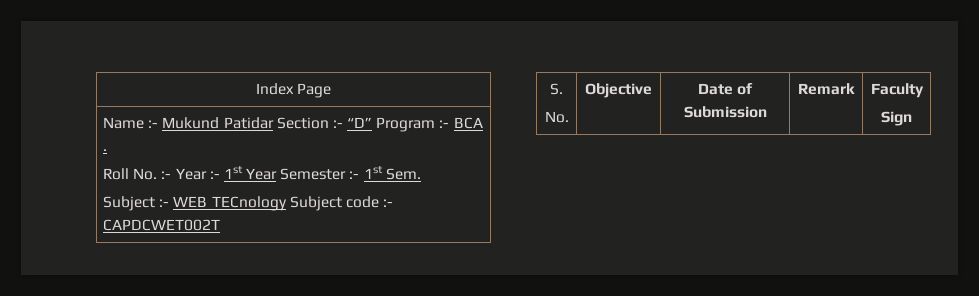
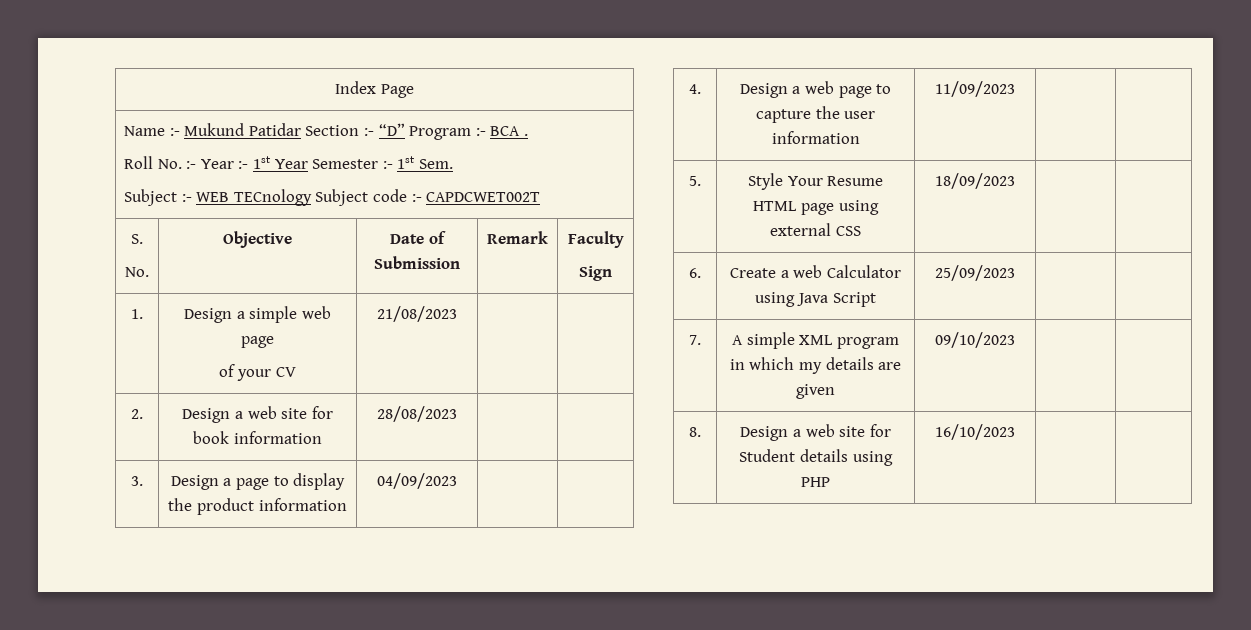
(912, 118) none -> [131,309,143,319] [184,306,331,323] [241,336,274,348] [219,364,296,381] [377,306,457,322] [131,409,143,419] [182,406,333,423] [193,431,322,444] [377,406,457,422] [131,476,143,486] [170,473,346,490] [168,498,347,515] [377,473,457,489] [689,84,701,94] [739,81,892,98] [755,106,876,123] [771,131,860,144] [935,81,1015,97] [689,176,701,186] [747,173,884,190] [753,200,879,215] [770,223,861,236] [935,173,1015,189] [689,268,701,278] [730,265,901,278] [755,292,876,307] [935,265,1015,281] [689,335,701,345] [732,332,899,349] [729,357,902,374] [796,384,835,399] [935,332,1015,348] [689,427,701,437] [740,424,891,441] [739,449,893,466] [801,477,830,487] [935,424,1015,440] // 1. | Design a simple web page // of your CV | 21/08/2023 | | // 2. | Design a web site for book information | 28/08/2023 | | // 3. | Design a page to display the product information | 04/09/2023 | | // 4. | Design a web page to capture the user information | 11/09/2023 | | // 5. | Style Your Resume HTML page using external CSS | 18/09/2023 | | // 6. | Create a web Calculator using Java Script | 25/09/2023 | | // 7. | A simple XML program in which my details are given | 09/10/2023 | | // 8. | Design a web site for Student details using PHP | 16/10/2023 | |

